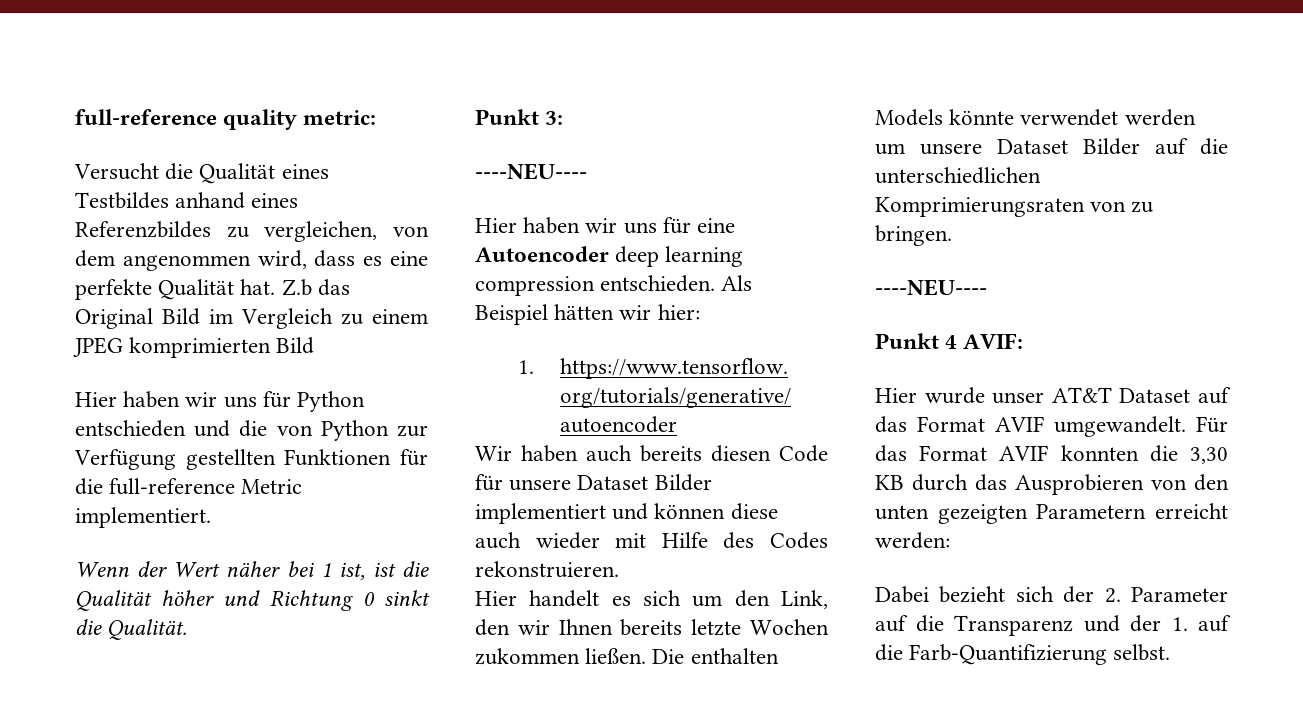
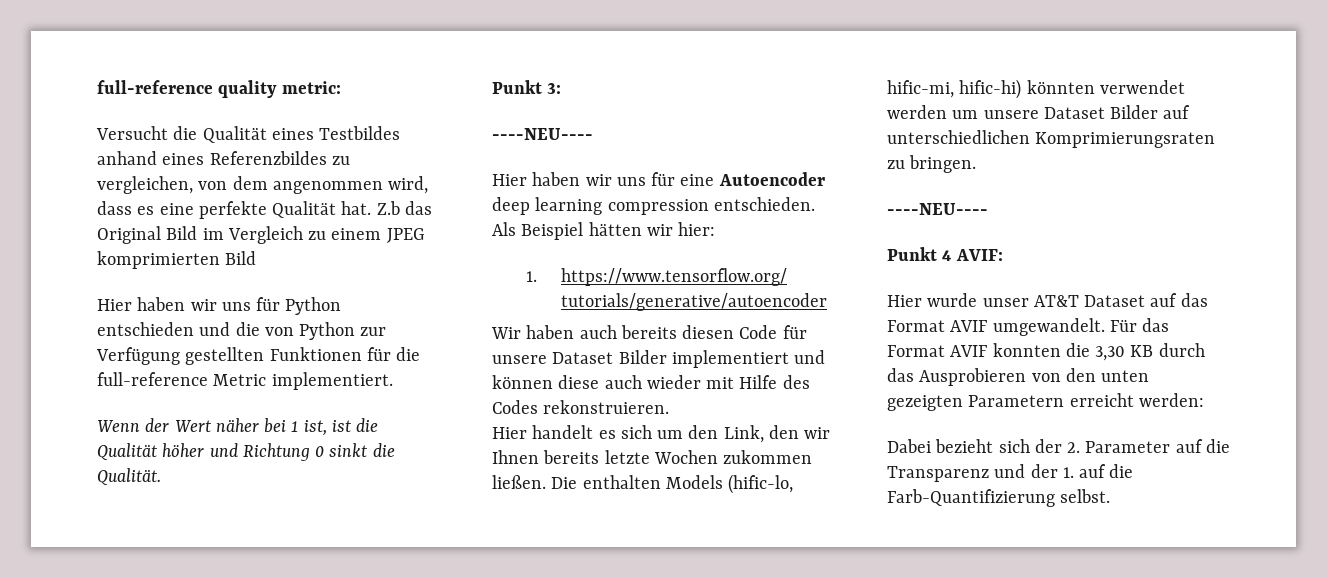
[949,109,1015,125] könnte -> [728,474,794,494] [887,79,1095,99] (hific-lo, hific-mi, hific-hi) könnten
[1200,138,1228,155] die -> (1191, 112) none
[1090,201,1127,212] von -> (1216, 140) none

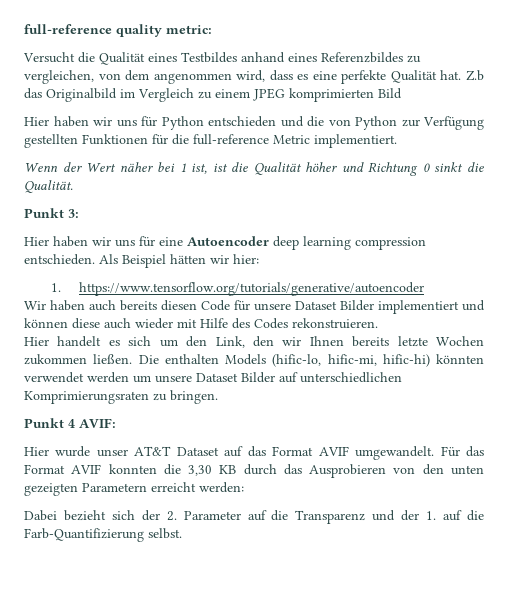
[97,226,198,244] Original Bild -> [46,88,117,102] Originalbild
[492,128,593,140] // ----NEU---- -> (79, 213) none
[887,203,988,215] // ----NEU---- -> (218, 397) none

